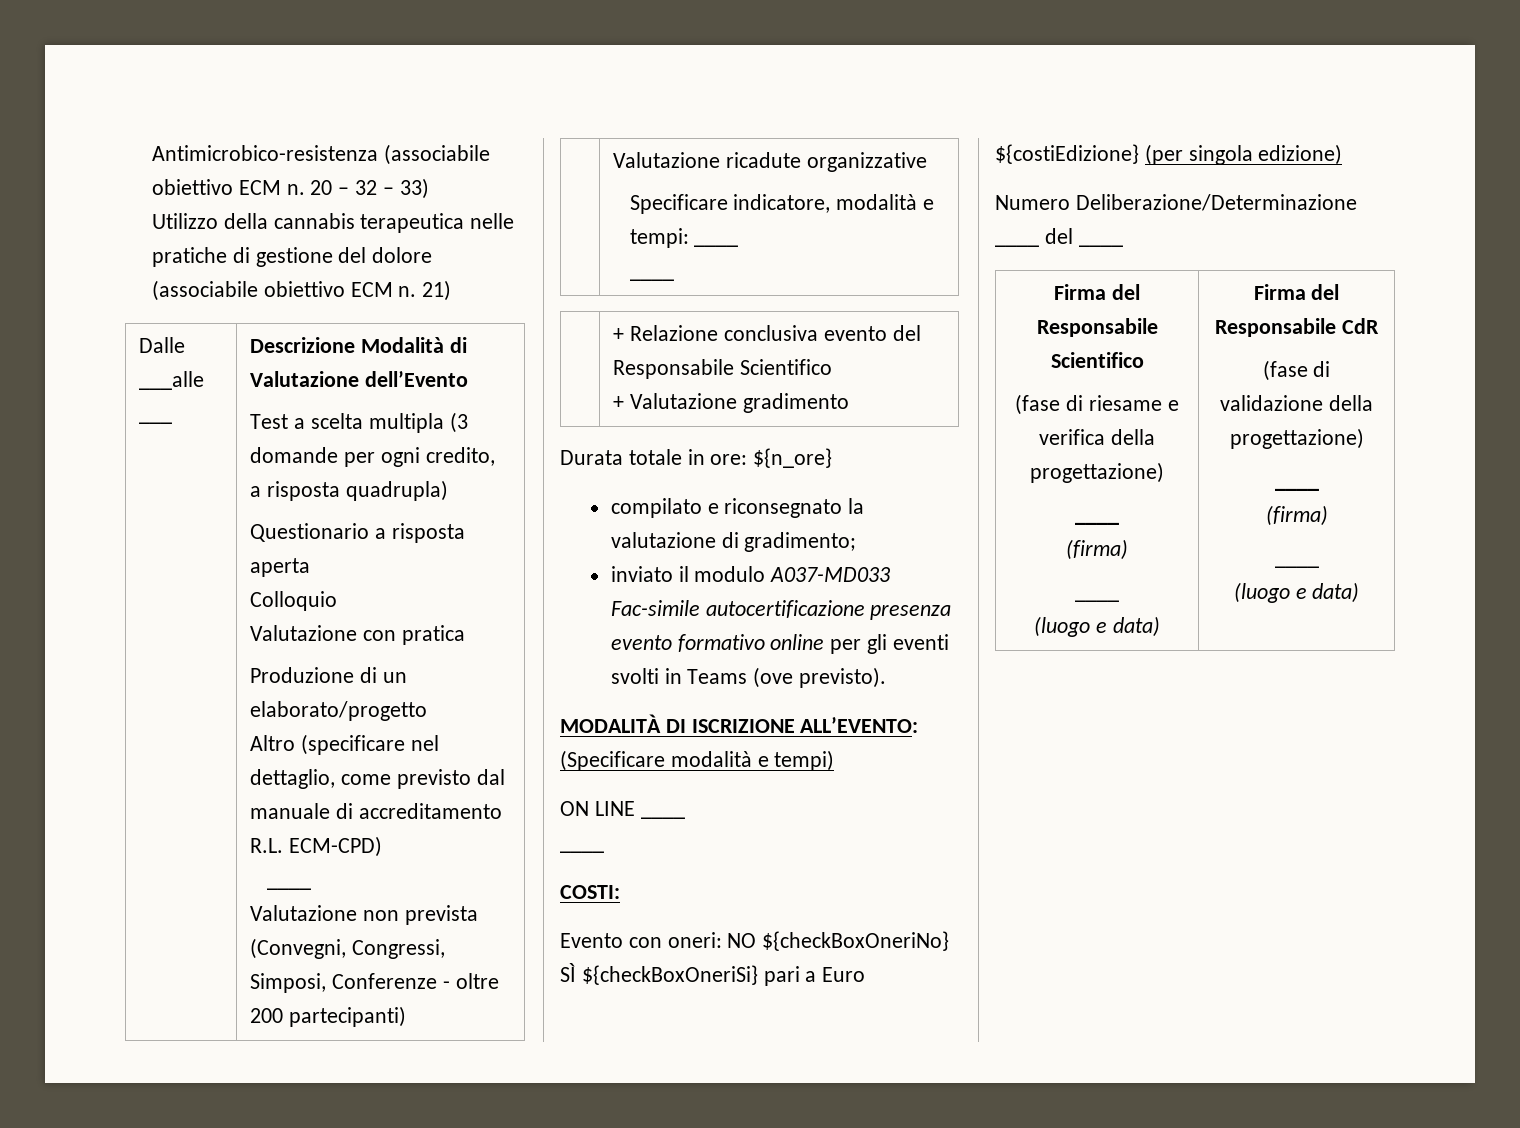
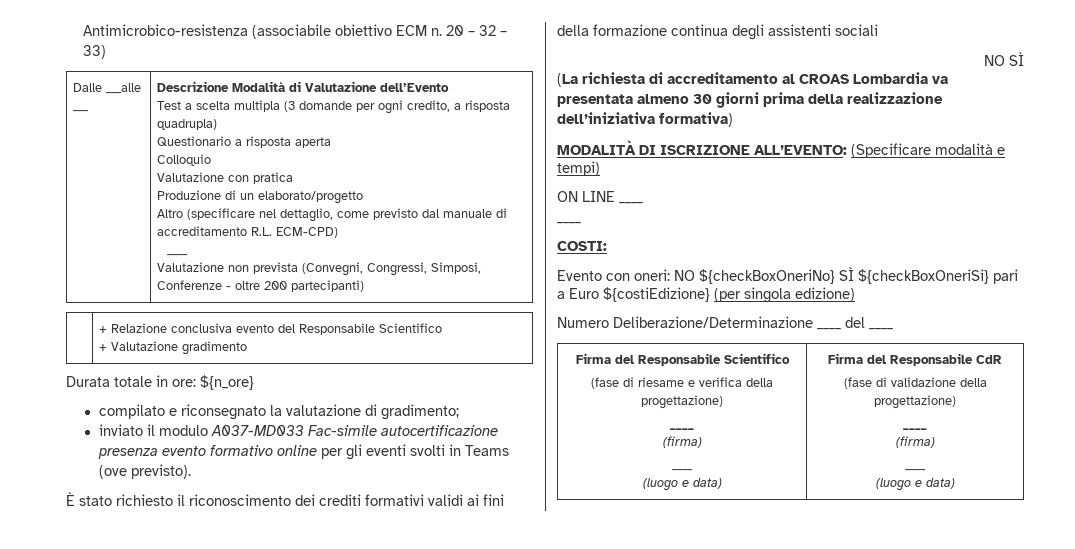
[152,213,515,233] [152,247,433,267] [152,280,452,301] // Utilizzo della cannabis terapeutica nelle pratiche di gestione del dolore (associabile obiettivo ECM n. 21) -> (106, 52) none
[613,152,927,172] [629,194,934,214] [629,228,739,248] [629,278,674,281] // | Valutazione ricadute organizzative // Specificare indicatore, modalità e tempi: ____ // ____ -> (365, 286) none
(886, 677) none -> [66,492,504,506] [557,24,878,40] [984,52,1024,66] [557,72,948,87] [557,92,943,108] [557,112,733,127] // È stato richiesto il riconoscimento dei crediti formativi validi ai fini della formazione continua degli assistenti sociali // NO SÌ // (La richiesta di accreditamento al CROAS Lombardia va presentata almeno 30 giorni prima della realizzazione dell’iniziativa formativa)

